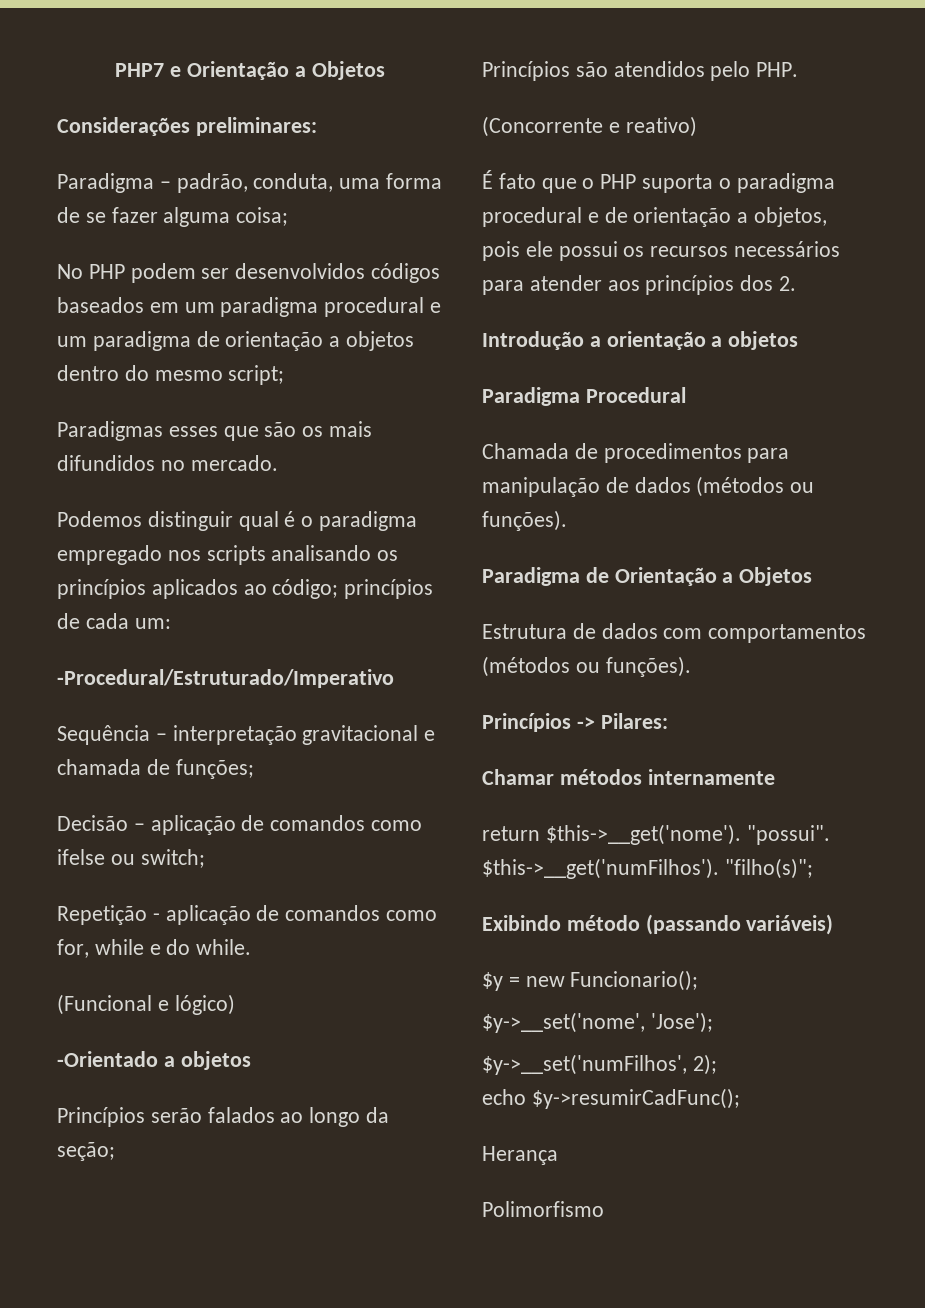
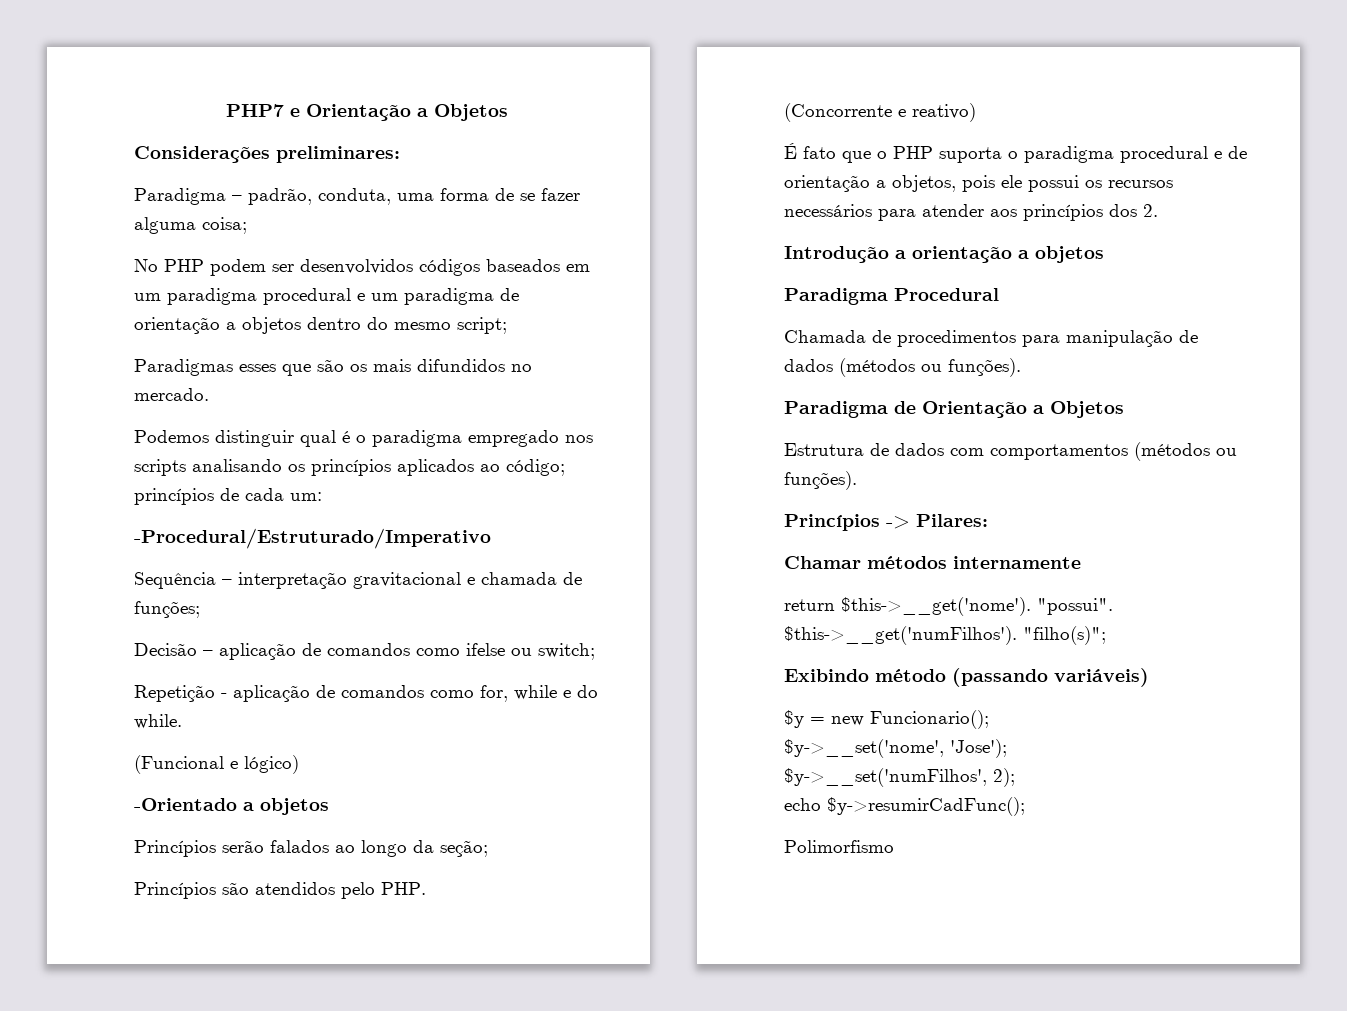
[482,1146,558,1165] // Herança -> (1025, 806) none

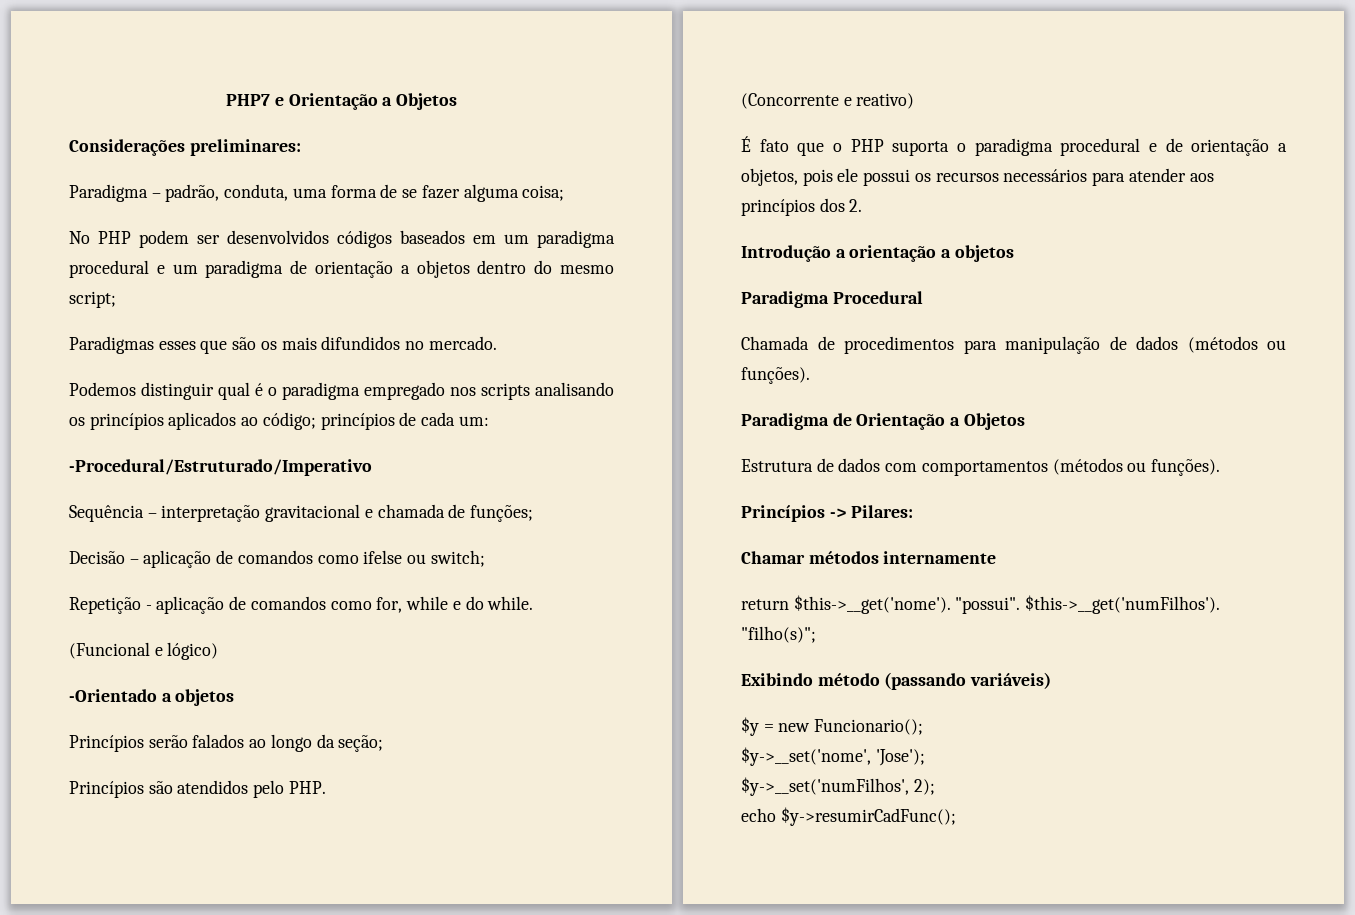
[784,840,894,853] // Polimorfismo -> (956, 816) none

